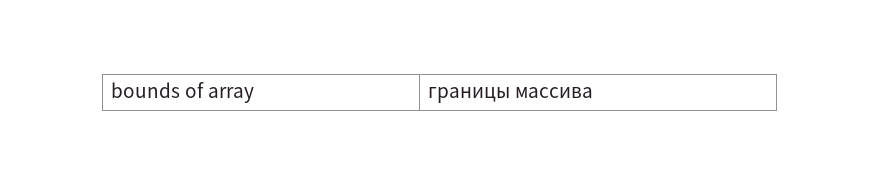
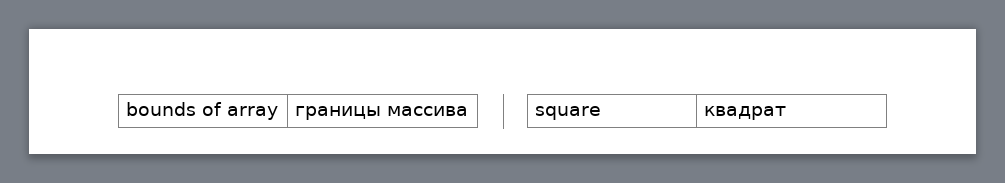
(594, 92) none -> [535,106,602,120] [704,106,787,120] // square | квадрат

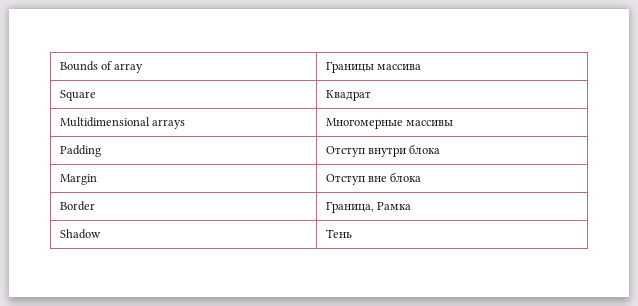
[126,102,197,116] bounds -> [59,61,98,71] Bounds
[295,106,382,120] границы -> [325,62,374,73] Границы
[535,106,602,120] [704,106,787,120] square | квадрат -> [59,90,96,101] [325,90,371,101] [59,117,186,129] [325,118,454,129] [59,145,101,157] [325,144,441,157] [59,174,97,185] [325,172,422,185] [59,201,95,211] [325,202,412,213] [59,229,101,239] [325,229,352,238] Square | Квадрат // Multidimensional arrays | Многомерные массивы // Padding | Отступ внутри блока // Margin | Отступ вне блока // Border | Граница, Рамка // Shadow | Тень

